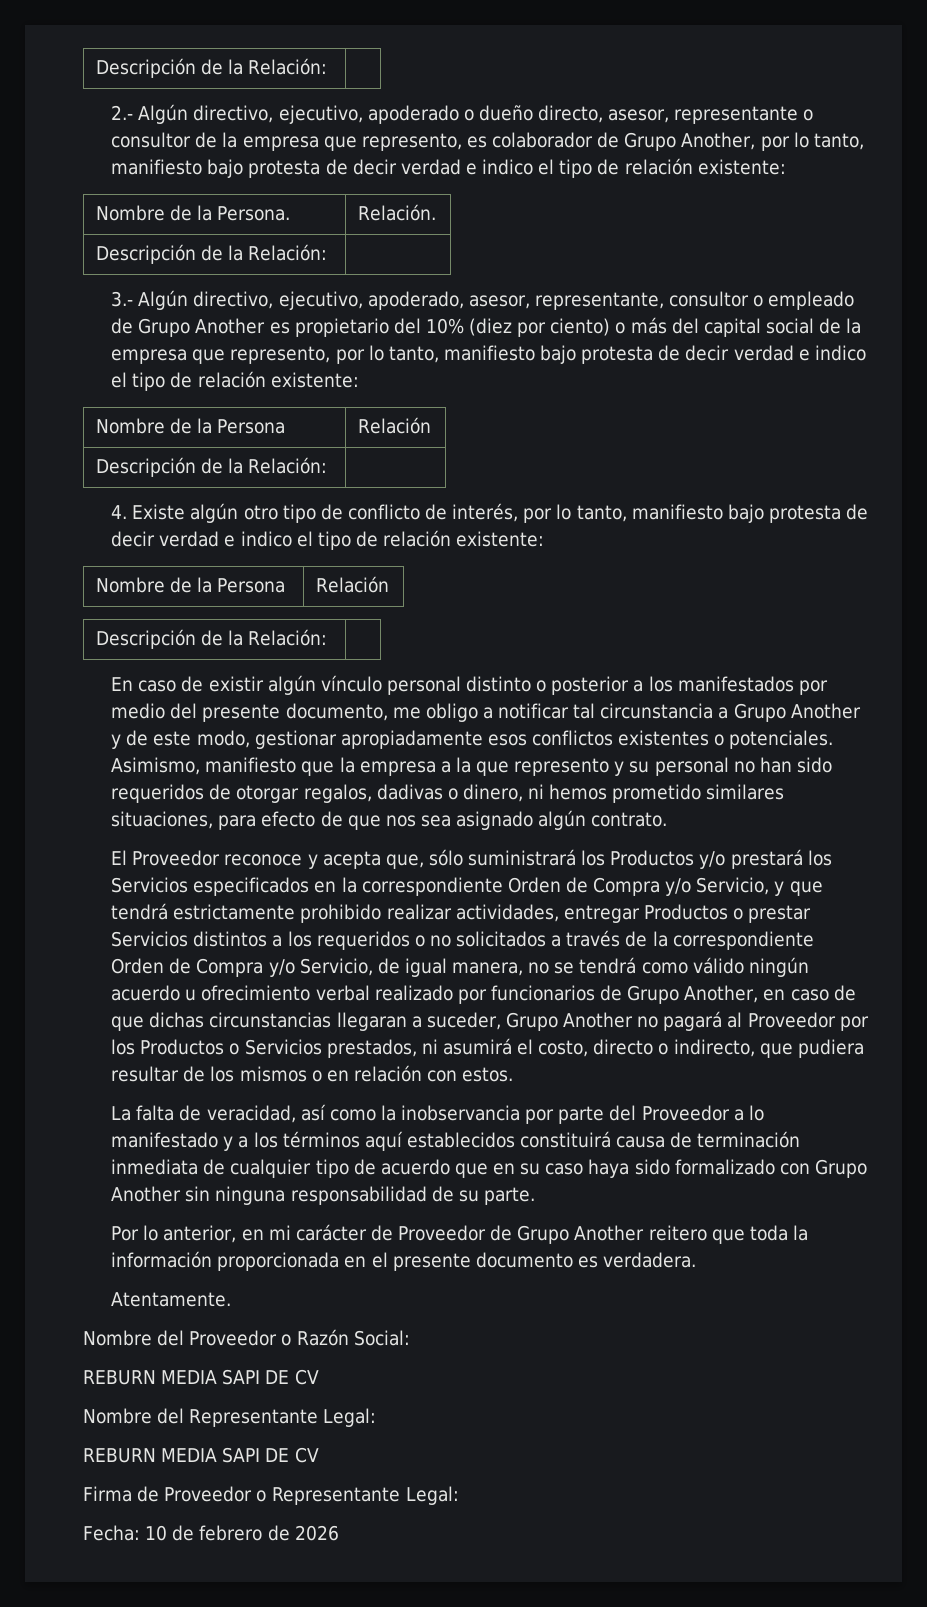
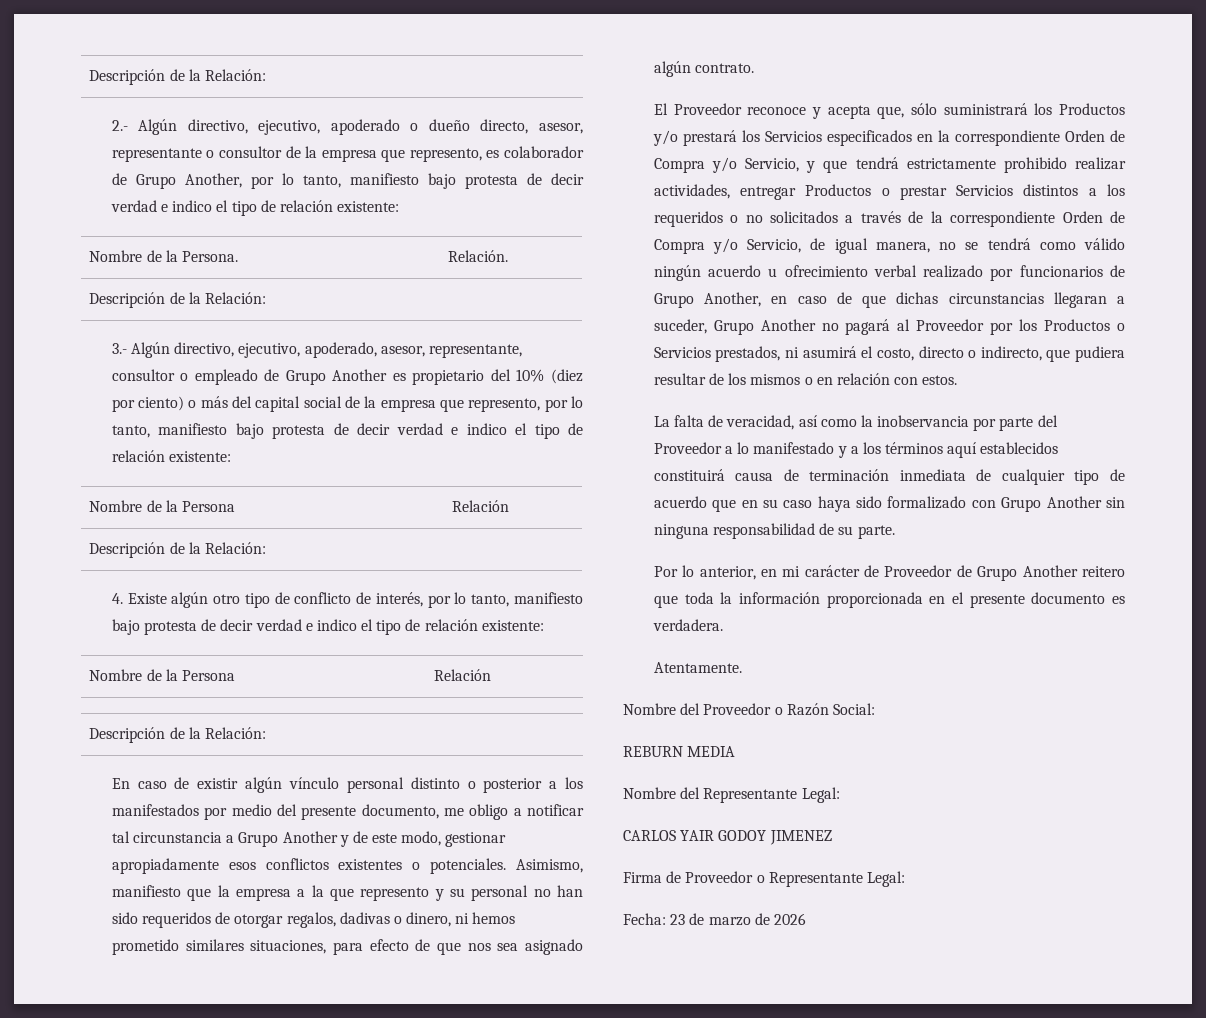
[222,1369,319,1385] SAPI DE CV -> (736, 751) none
[83,1447,319,1463] REBURN MEDIA SAPI DE CV -> [623,830,832,845] CARLOS YAIR GODOY JIMENEZ
[145,1525,263,1541] 10 de febrero -> [670,913,751,926] 23 de marzo

